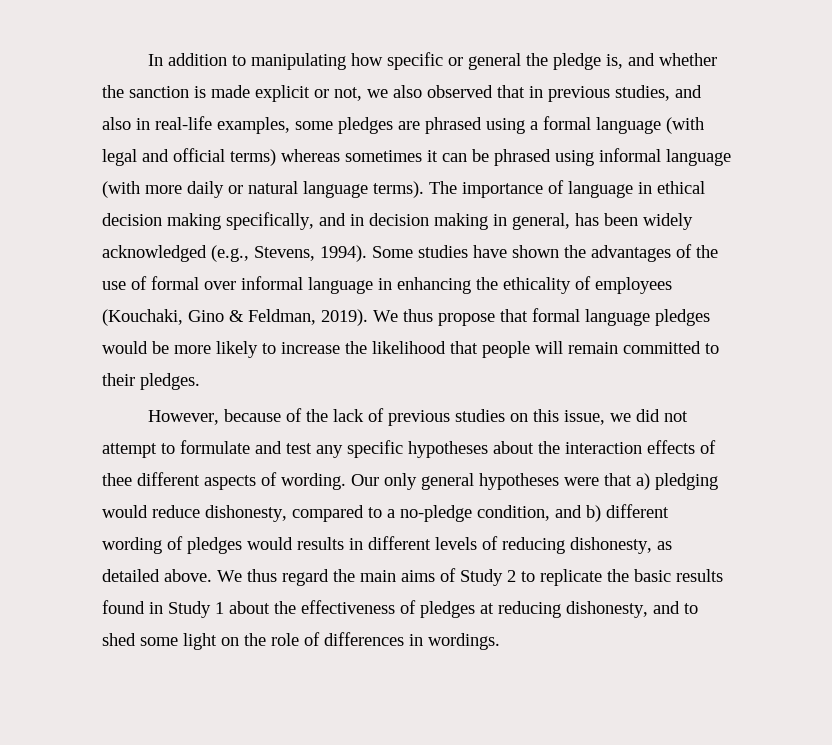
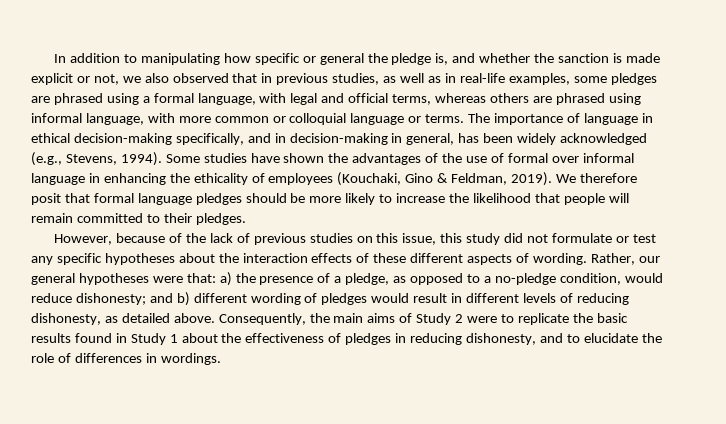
[675,85,702,98] [102,117,131,130] and also -> [383,73,441,83] as well as
[596,117,704,134] language (with -> [197,93,287,105] language, with
[230,148,731,166] [102,181,424,198] terms) whereas sometimes it can be phrased using informal language (with more daily or natural language terms). -> [392,93,641,105] [31,113,465,125] terms, whereas others are phrased using informal language, with more common or colloquial language or terms.
[102,213,221,230] decision making -> [73,133,172,145] decision-making
[369,213,488,230] decision making -> [289,133,388,145] decision-making
[403,309,495,326] thus propose -> [579,173,637,183] [31,193,61,205] therefore posit
[102,341,148,354] would -> [245,193,287,203] should
[610,409,689,422] [102,440,282,458] we did not attempt to formulate and -> [440,233,629,245] this study did not formulate or
[102,473,132,486] thee -> [373,253,407,263] these
[351,473,417,490] Our only -> [590,253,660,265] Rather, our
[604,473,718,490] [102,505,364,522] that a) pledging would reduce dishonesty, compared -> [186,272,464,286] that: a) the presence of a pledge, as opposed
(550, 513) none -> [624,273,663,283] [31,293,146,305] would reduce dishonesty;
[297,537,344,550] results -> [413,293,448,303] result
[217,569,329,586] We thus regard -> [218,313,306,325] Consequently,
(516, 576) none -> [467,316,498,323] were
[480,603,494,614] at -> [395,333,407,343] in
[102,633,239,650] shed some light on -> [583,333,638,343] elucidate

